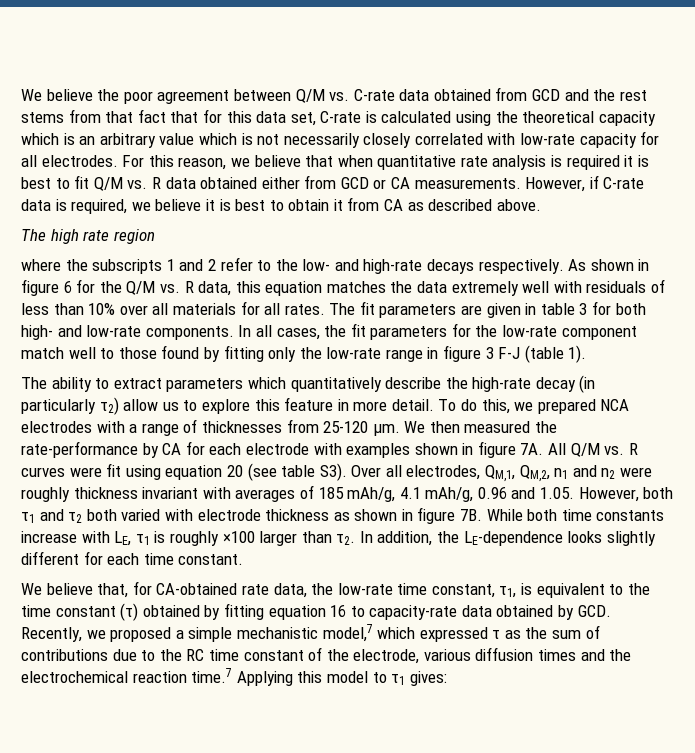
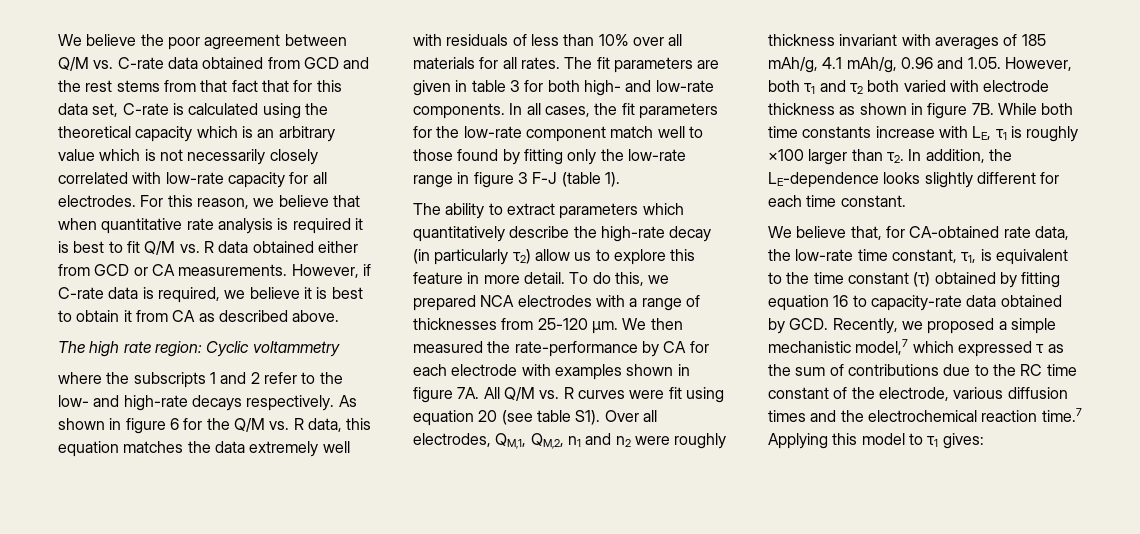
[113,229,155,244] region -> [154,341,340,357] region: Cyclic voltammetry
[319,463,347,481] S3). -> [575,410,601,425] S1).

